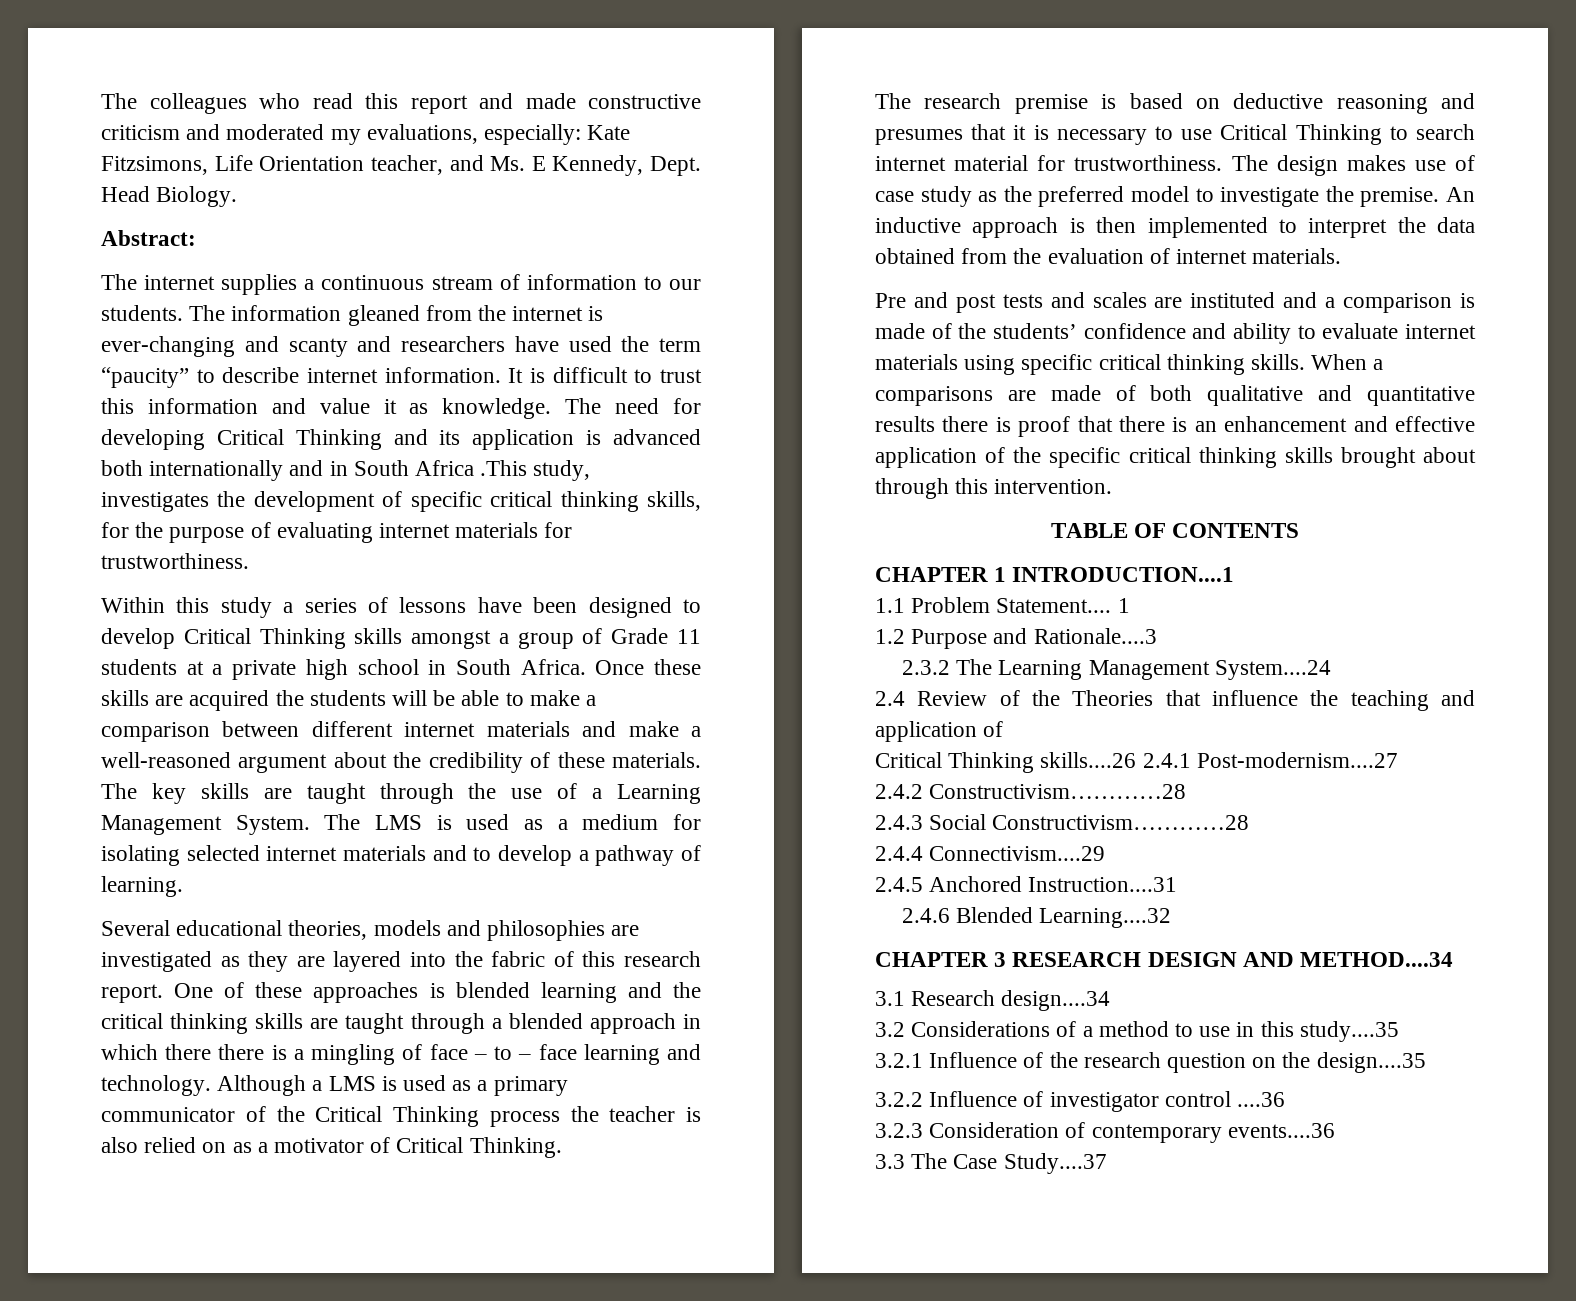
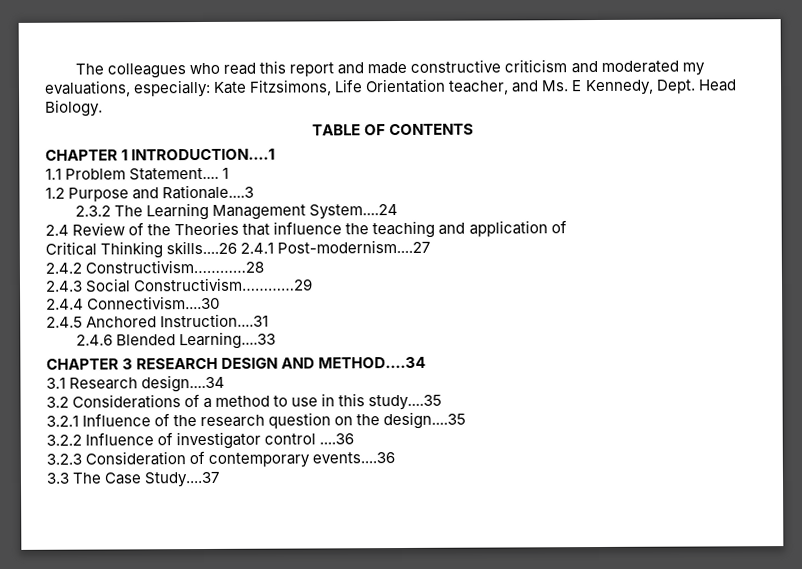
[101,230,196,246] [101,274,701,295] [101,305,604,326] [101,336,701,357] [101,367,702,388] [101,398,702,419] [101,429,701,450] [101,460,591,481] [101,491,702,512] [101,522,573,543] [101,553,249,569] [101,597,701,618] [101,628,701,649] [101,659,701,680] [101,690,597,711] [101,721,702,742] [101,752,701,773] [101,783,701,804] [101,814,702,835] [101,845,701,866] [101,876,183,897] [101,920,640,941] [101,951,702,972] [101,982,701,1003] [101,1013,701,1034] [101,1044,701,1065] [101,1075,568,1096] [101,1106,701,1127] [101,1137,562,1158] [875,93,1475,114] [875,124,1475,145] [875,155,1475,176] [875,186,1475,207] [875,217,1475,238] [875,248,1342,264] [875,292,1475,313] [875,323,1476,344] [875,354,1384,375] [875,385,1475,406] [875,416,1475,437] [875,447,1476,468] [875,478,1113,499] // Abstract: // The internet supplies a continuous stream of information to our students. The information gleaned from the internet is ever-changing and scanty and researchers have used the term “paucity” to describe internet information. It is difficult to trust this information and value it as knowledge. The need for developing Critical Thinking and its application is advanced both internationally and in South Africa .This study, investigates the development of specific critical thinking skills, for the purpose of evaluating internet materials for trustworthiness. // Within this study a series of lessons have been designed to develop Critical Thinking skills amongst a group of Grade 11 students at a private high school in South Africa. Once these skills are acquired the students will be able to make a comparison between different internet materials and make a well-reasoned argument about the credibility of these materials. The key skills are taught through the use of a Learning Management System. The LMS is used as a medium for isolating selected internet materials and to develop a pathway of learning. // Several educational theories, models and philosophies are investigated as they are layered into the fabric of this research report. One of these approaches is blended learning and the critical thinking skills are taught through a blended approach in which there there is a mingling of face – to – face learning and technology. Although a LMS is used as a primary communicator of the Critical Thinking process the teacher is also relied on as a motivator of Critical Thinking. // The research premise is based on deductive reasoning and presumes that it is necessary to use Critical Thinking to search internet material for trustworthiness. The design makes use of case study as the preferred model to investigate the premise. An inductive approach is then implemented to interpret the data obtained from the evaluation of internet materials. // Pre and post tests and scales are instituted and a comparison is made of the students’ confidence and ability to evaluate internet materials using specific critical thinking skills. When a comparisons are made of both qualitative and quantitative results there is proof that there is an enhancement and effective application of the specific critical thinking skills brought about through this intervention. -> (103, 108) none
[992,815,1250,830] Constructivism…………28 -> [133,277,314,292] Constructivism…………29
[929,846,1106,861] Connectivism....29 -> [87,295,221,310] Connectivism....30
[1039,908,1172,928] Learning....32 -> [178,331,276,350] Learning....33

